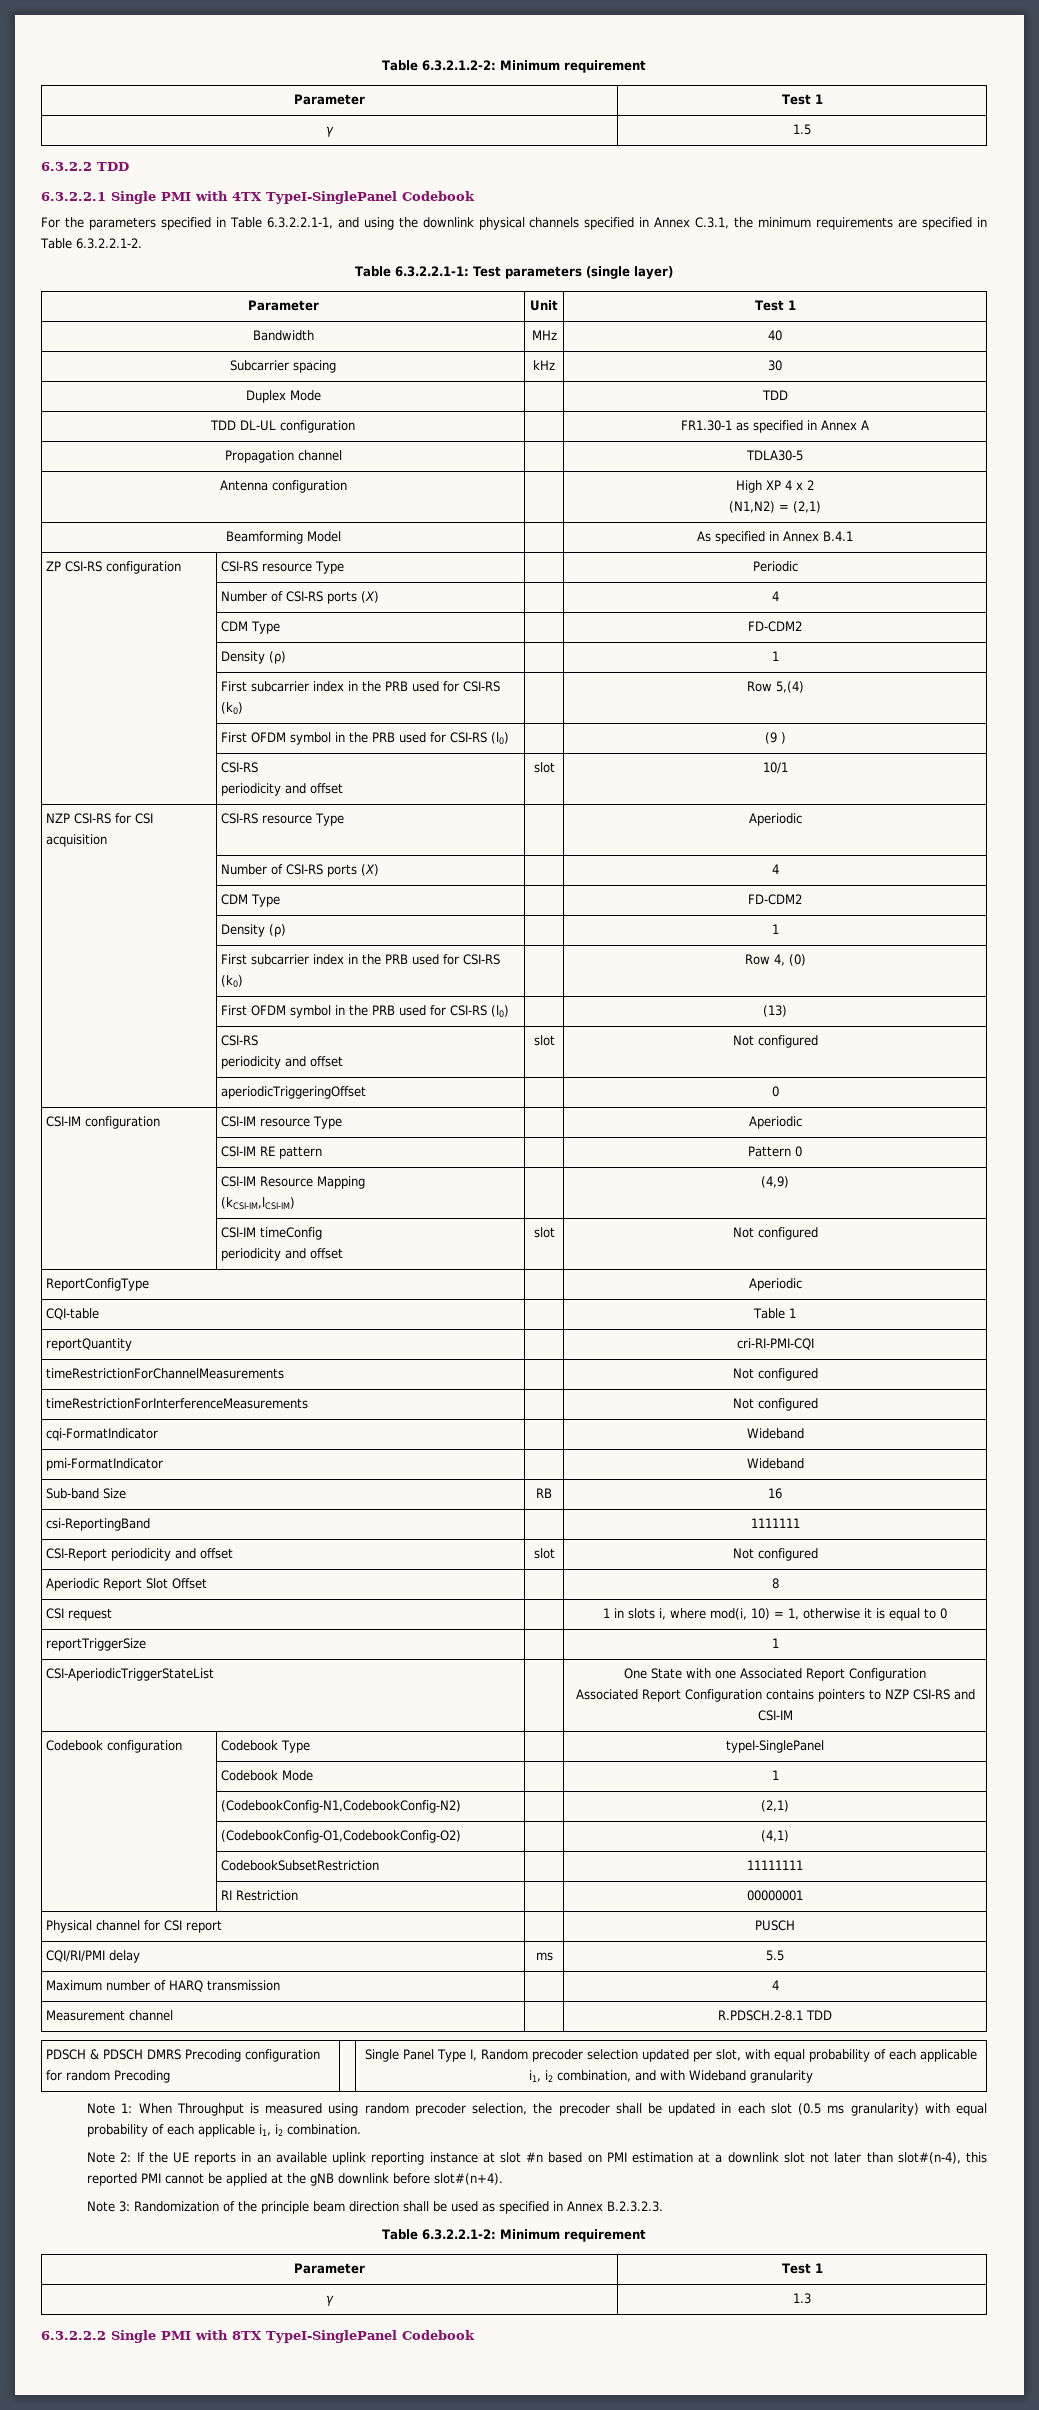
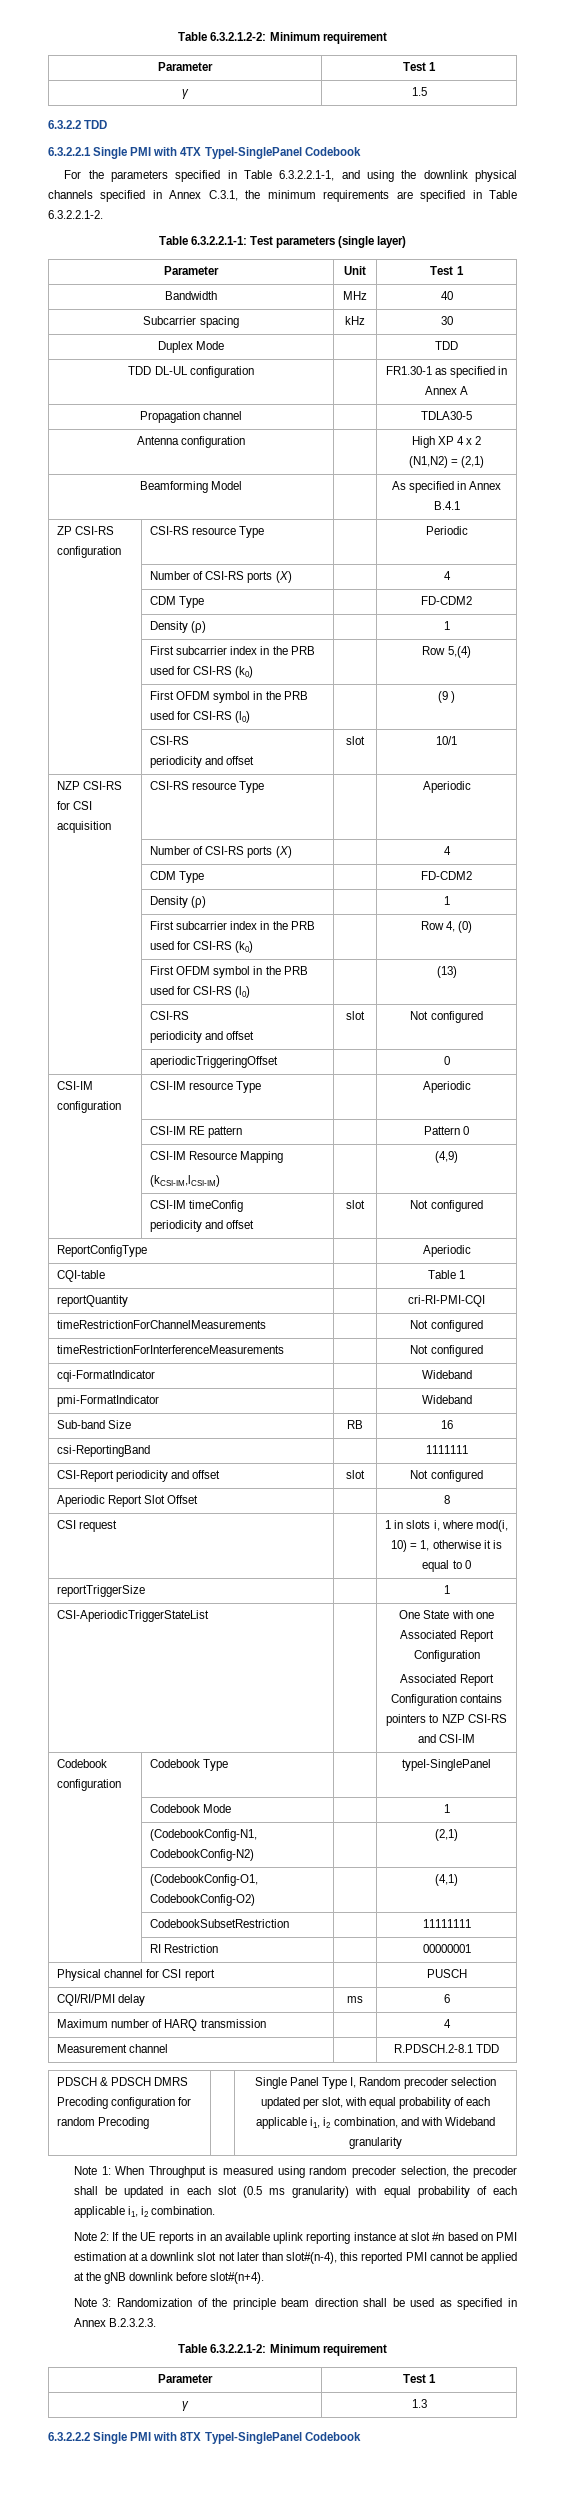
[766,1950,784,1961] 5.5 -> [443,1994,450,2003] 6

